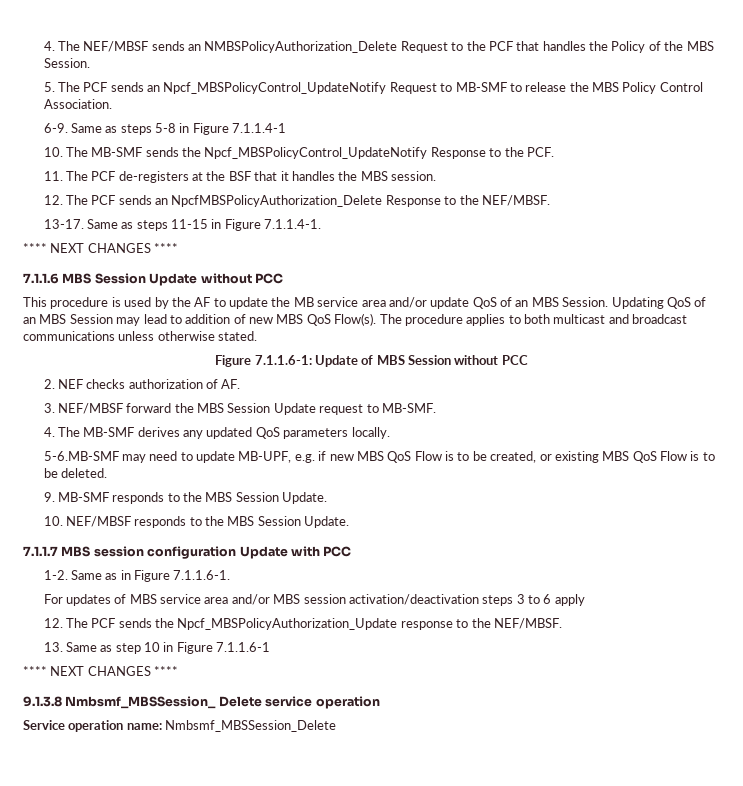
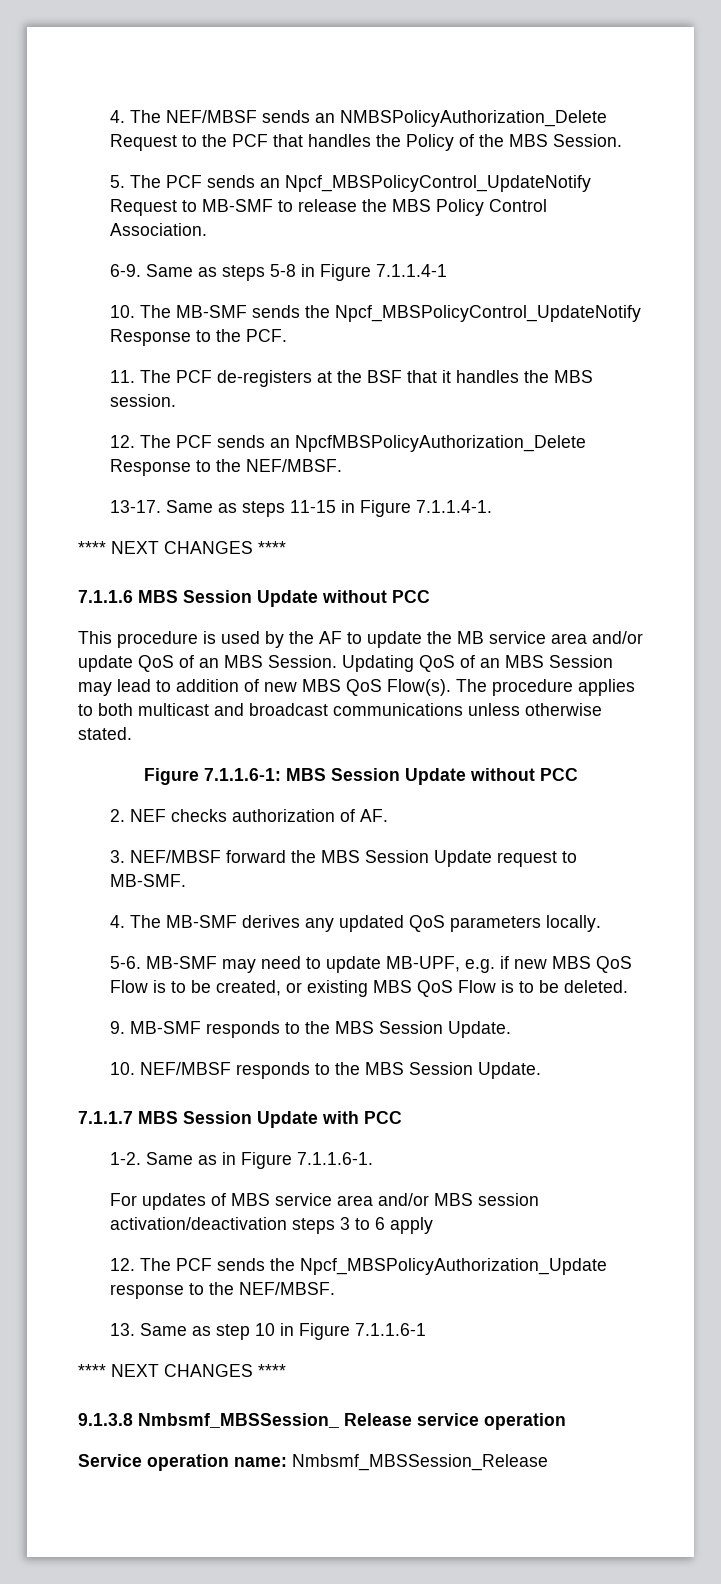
[314,355,452,367] Update of MBS Session -> [285,768,466,785] MBS Session Update
[43,451,119,461] 5-6.MB-SMF -> [109,956,217,969] 5-6. MB-SMF
[93,546,237,559] session configuration -> [183,1111,252,1124] Session
[218,696,262,707] Delete -> [344,1413,412,1426] Release
[165,720,337,732] Nmbsmf_MBSSession_Delete -> [292,1454,548,1471] Nmbsmf_MBSSession_Release

